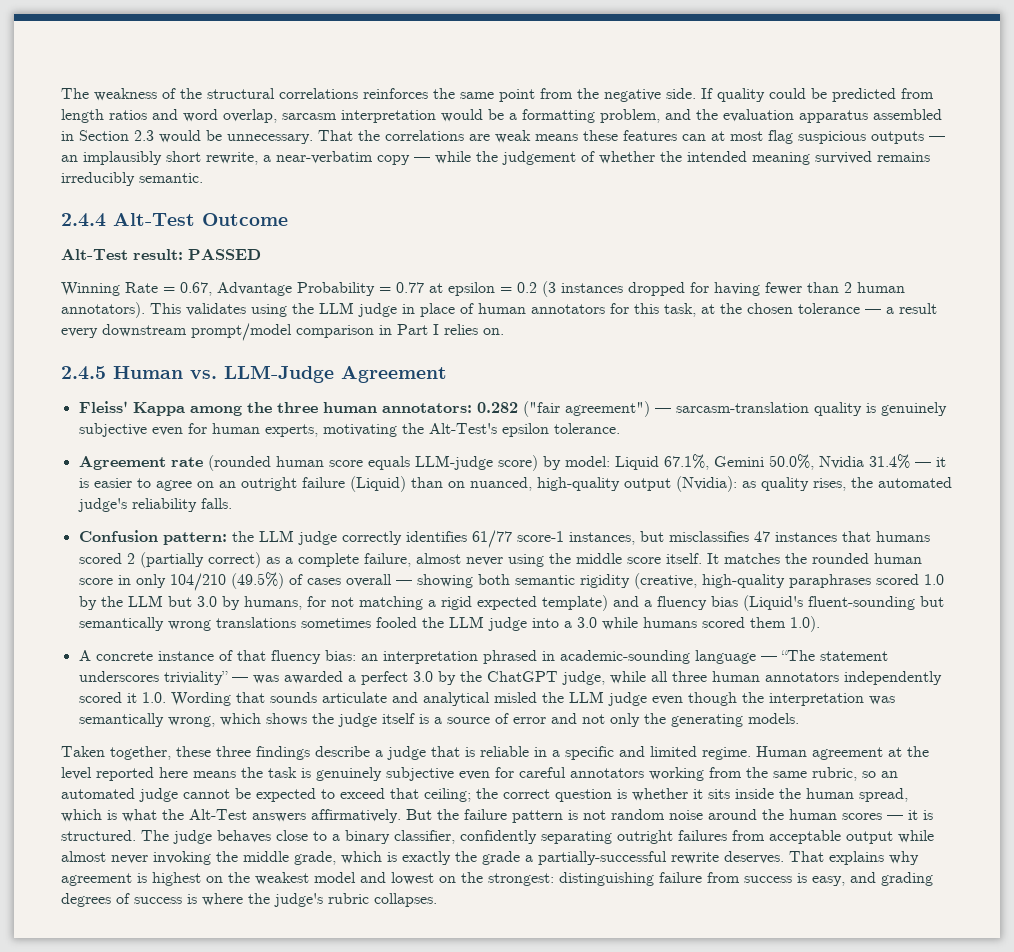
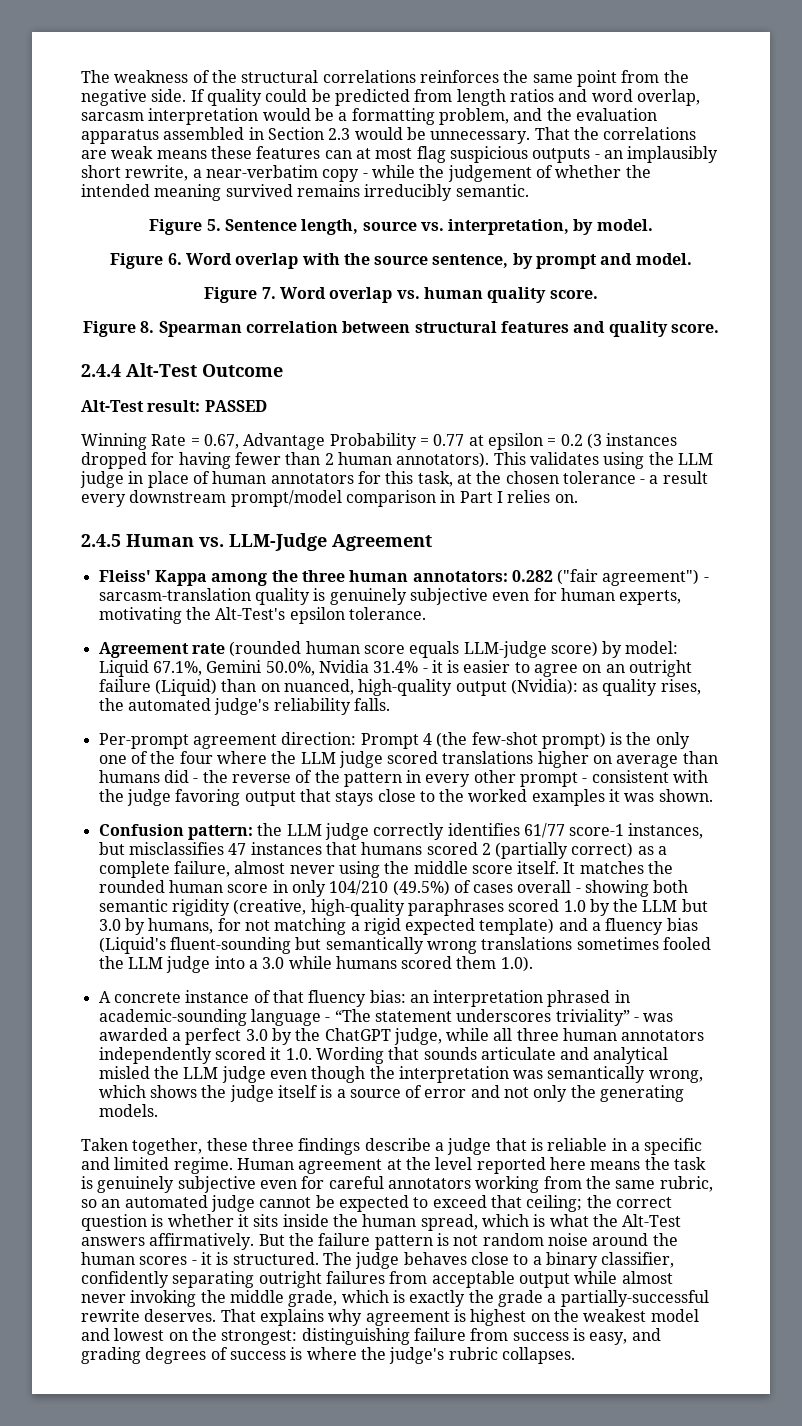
[929,136,945,141] — -> [594,154,600,159] -
[414,157,430,162] — -> [362,173,368,178] -
(203, 178) none -> [149,219,653,235] [110,253,692,269] [204,287,598,303] [83,321,719,337] // Figure 5. Sentence length, source vs. interpretation, by model. // Figure 6. Word overlap with the source sentence, by prompt and model. // Figure 7. Word overlap vs. human quality score. // Figure 8. Spearman correlation between structural features and quality score.
[865,309,881,314] — -> [640,479,646,484] -
[654,408,671,413] — -> [703,577,709,582] -
[914,462,931,467] — -> [422,668,428,673] -
(232, 503) none -> [98,732,690,749] [98,751,718,768] [98,770,709,787] [98,789,713,806] // Per-prompt agreement direction: Prompt 4 (the few-shot prompt) is the only one of the four where the LLM judge scored translations higher on average than humans did - the reverse of the pattern in every other prompt - consistent with the judge favoring output that stays close to the worked examples it was shown.
[395,580,412,585] — -> [575,888,581,893] -
[760,656,777,661] — -> [325,1017,331,1022] -
[231,677,248,682] — -> [633,1017,639,1022] -
[887,815,903,820] — -> [191,1260,197,1265] -

